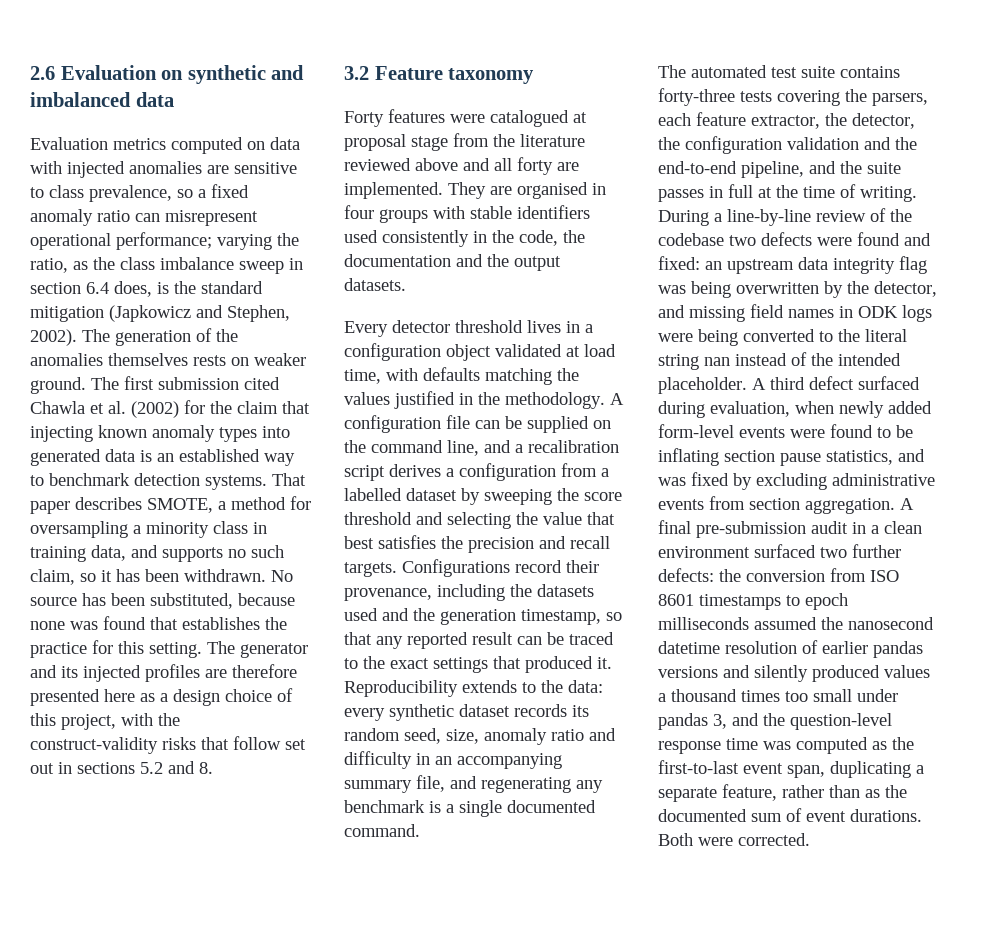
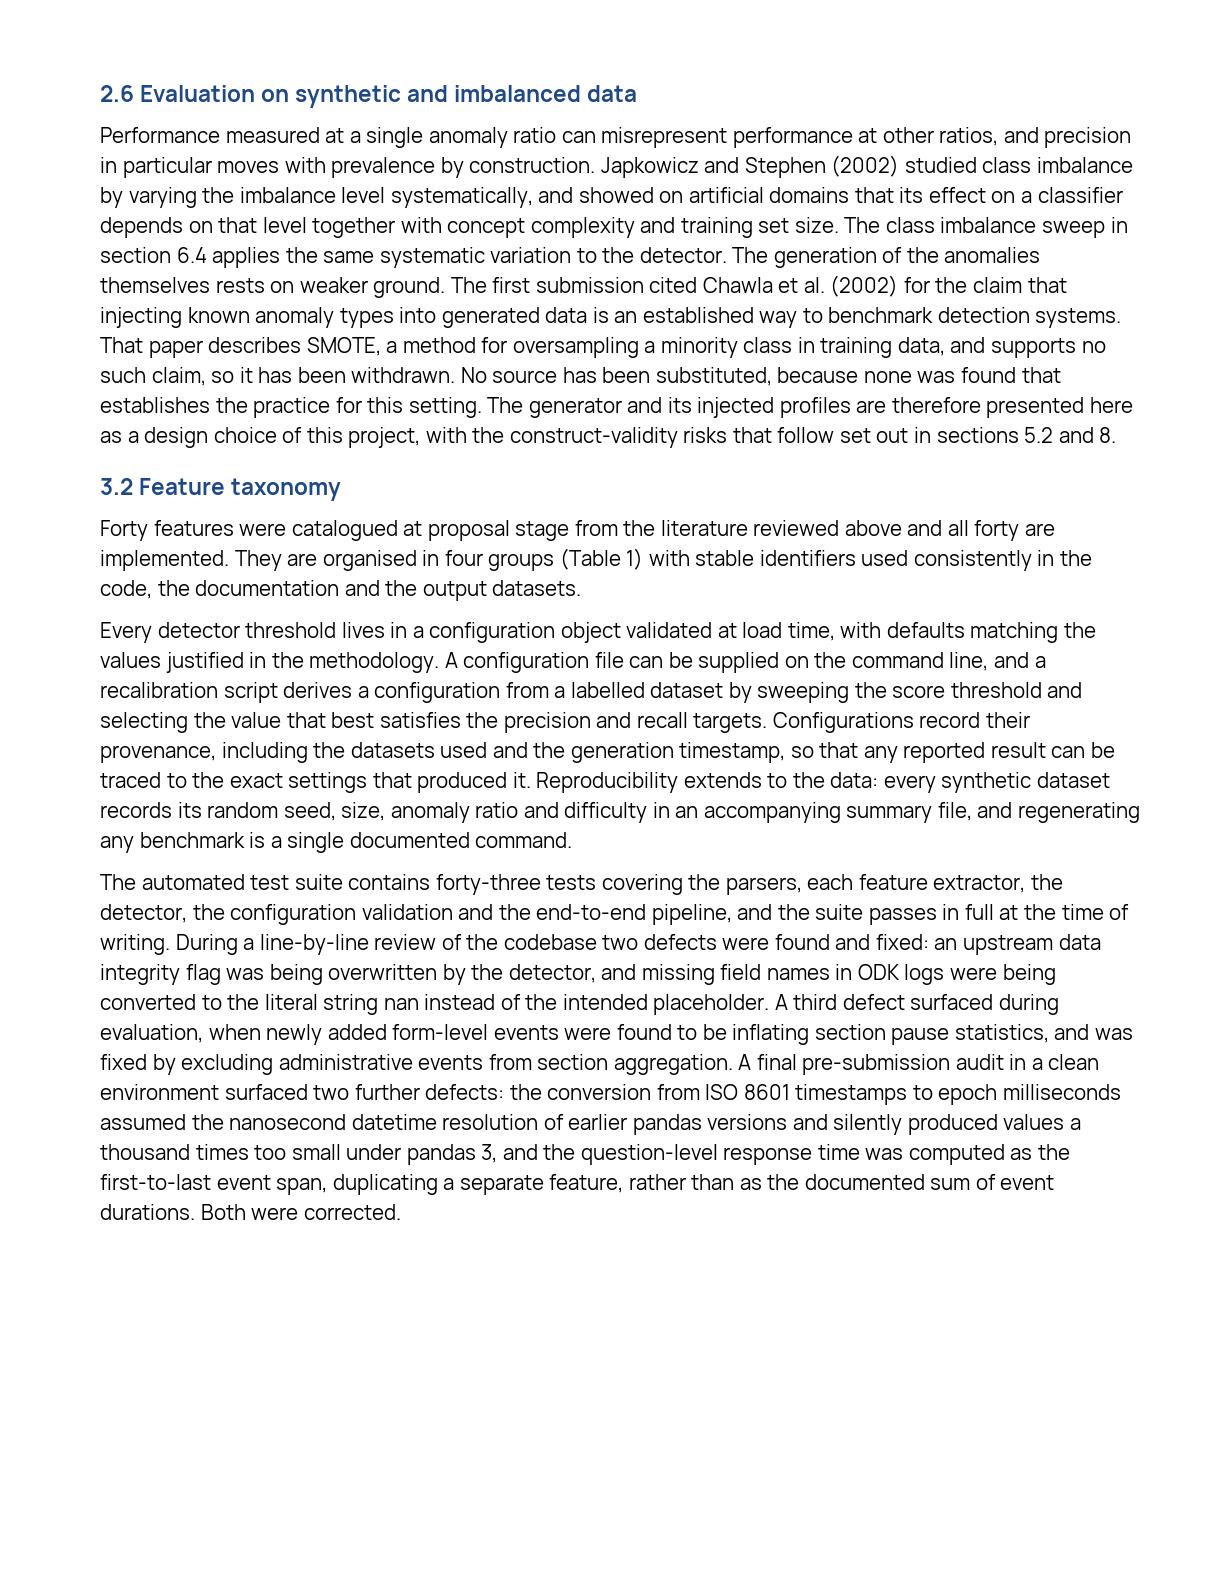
[30,137,300,154] [30,161,297,178] [30,184,249,202] [30,209,258,226] [30,232,299,250] [30,257,115,273] Evaluation metrics computed on data with injected anomalies are sensitive to class prevalence, so a fixed anomaly ratio can misrepresent operational performance; varying the ratio, as the -> [100,127,1132,148] [100,155,1133,178] [100,187,1123,208] [100,217,881,238] Performance measured at a single anomaly ratio can misrepresent performance at other ratios, and precision in particular moves with prevalence by construction. Japkowicz and Stephen (2002) studied class imbalance by varying the imbalance level systematically, and showed on artificial domains that its effect on a classifier depends on that level together with concept complexity and training set size. The
[114,281,263,297] [30,305,290,322] [30,329,77,346] does, is the standard mitigation (Japkowicz and Stephen, 2002). -> [212,247,727,268] applies the same systematic variation to the detector.
(428, 216) none -> [559,548,644,570] (Table 1)

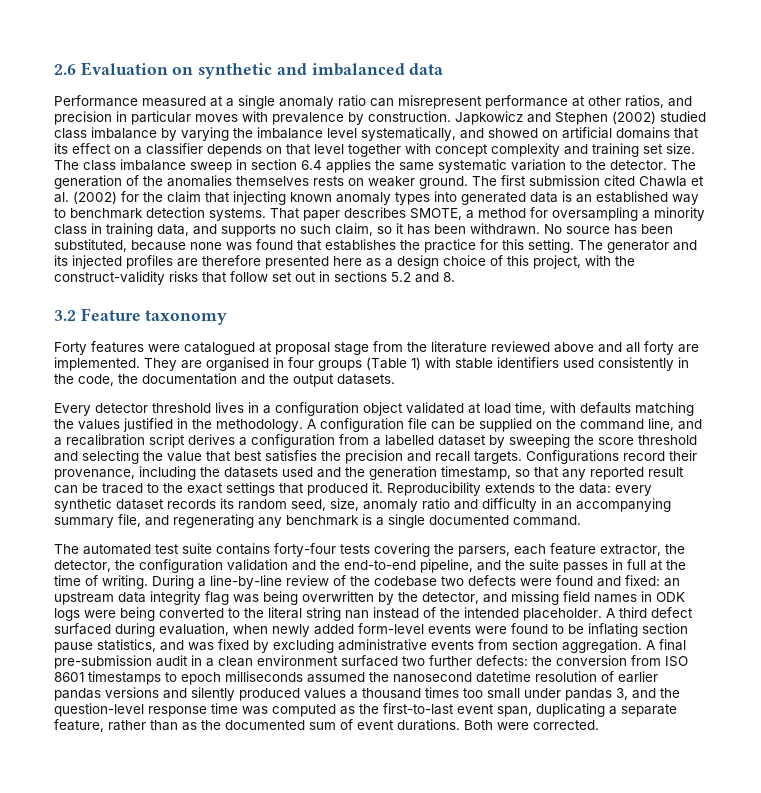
[435,874,541,895] forty-three -> [274,543,336,557] forty-four

